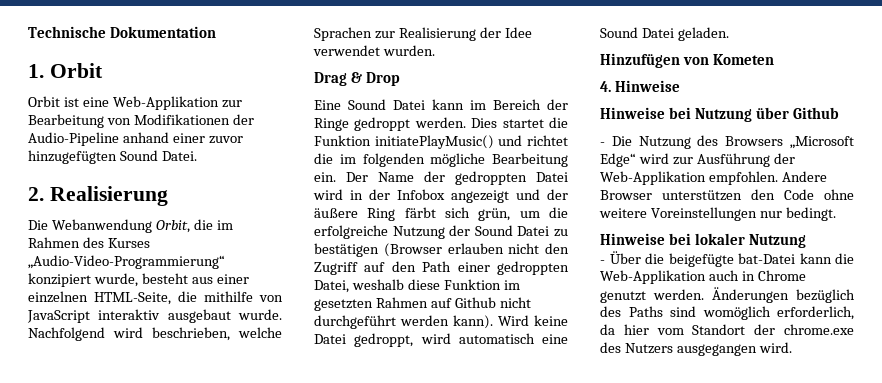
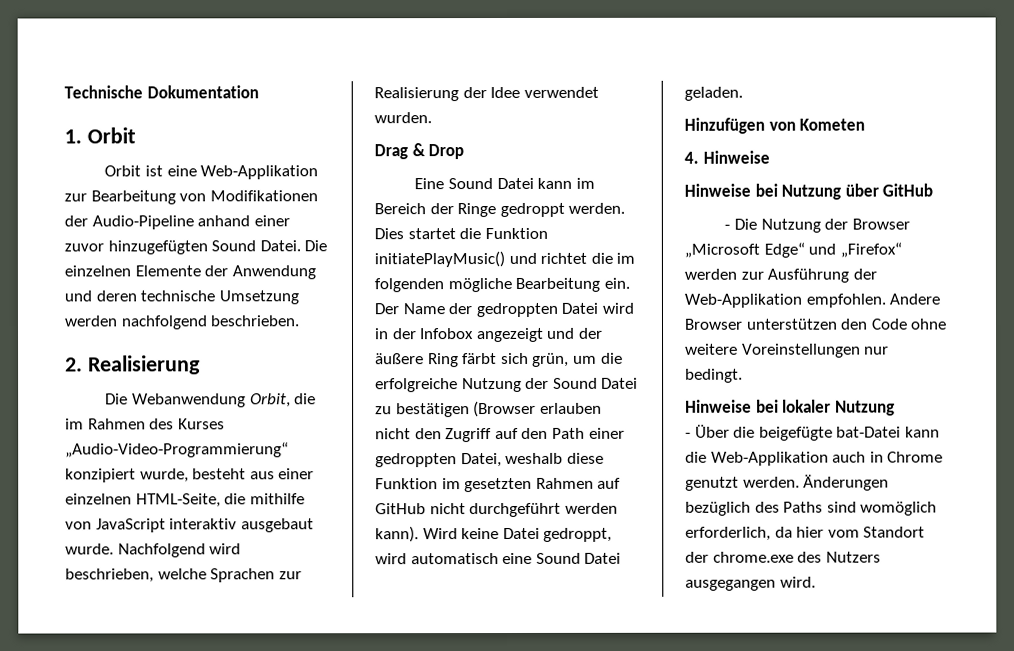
(197, 156) none -> [304,240,328,252] [64,265,316,280] [64,290,299,305] [64,315,301,330] Die einzelnen Elemente der Anwendung und deren technische Umsetzung werden nachfolgend beschrieben.
[454,297,496,308] Github -> [375,503,426,515] GitHub
[792,107,839,119] Github -> [882,183,934,197] GitHub
[697,135,854,149] [600,153,669,167] des Browsers „Microsoft Edge“ wird -> [824,218,910,230] [684,242,902,258] [684,268,737,280] der Browser „Microsoft Edge“ und „Firefox“ werden

